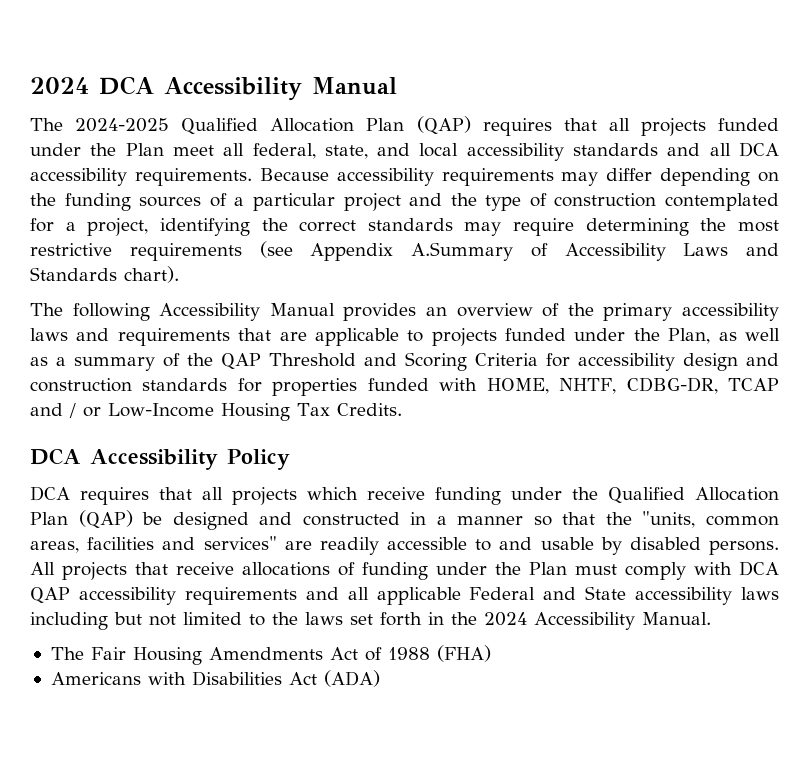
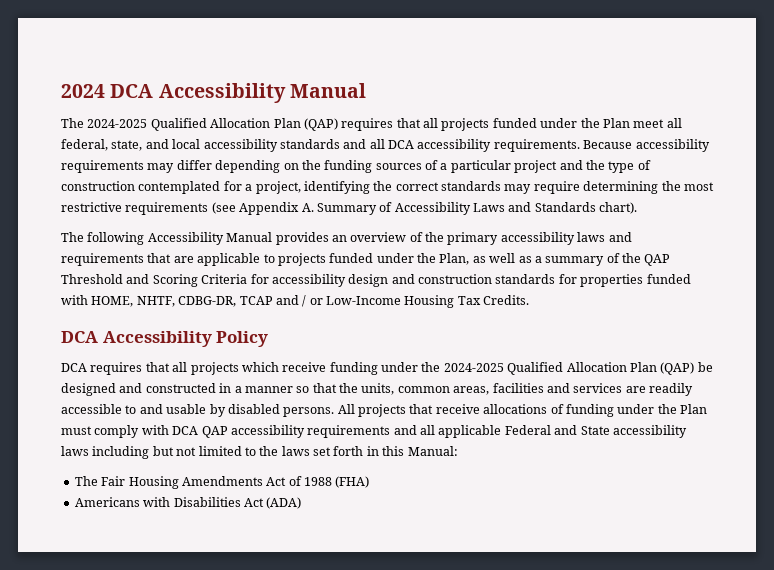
[411,242,513,261] A.Summary -> [301,203,377,215] A. Summary
(598, 493) none -> [443,363,504,372] 2024-2025
[642,511,696,528] "units, -> [361,383,395,395] units,
[203,536,277,550] services" -> [573,383,623,393] services
[451,612,711,630] the 2024 Accessibility Manual. -> [382,446,458,456] this Manual:

